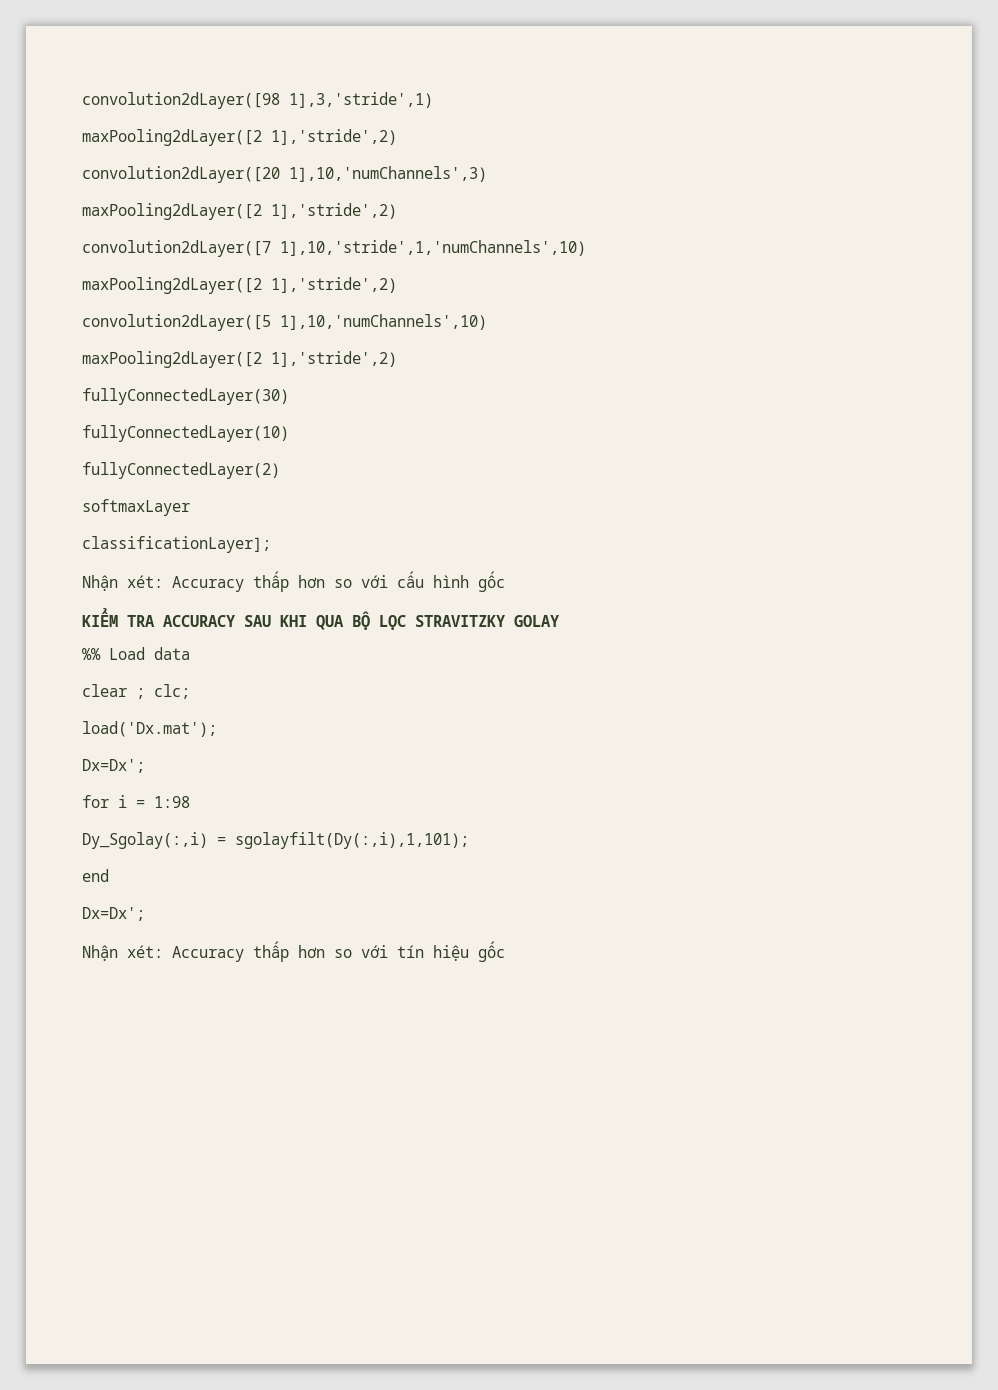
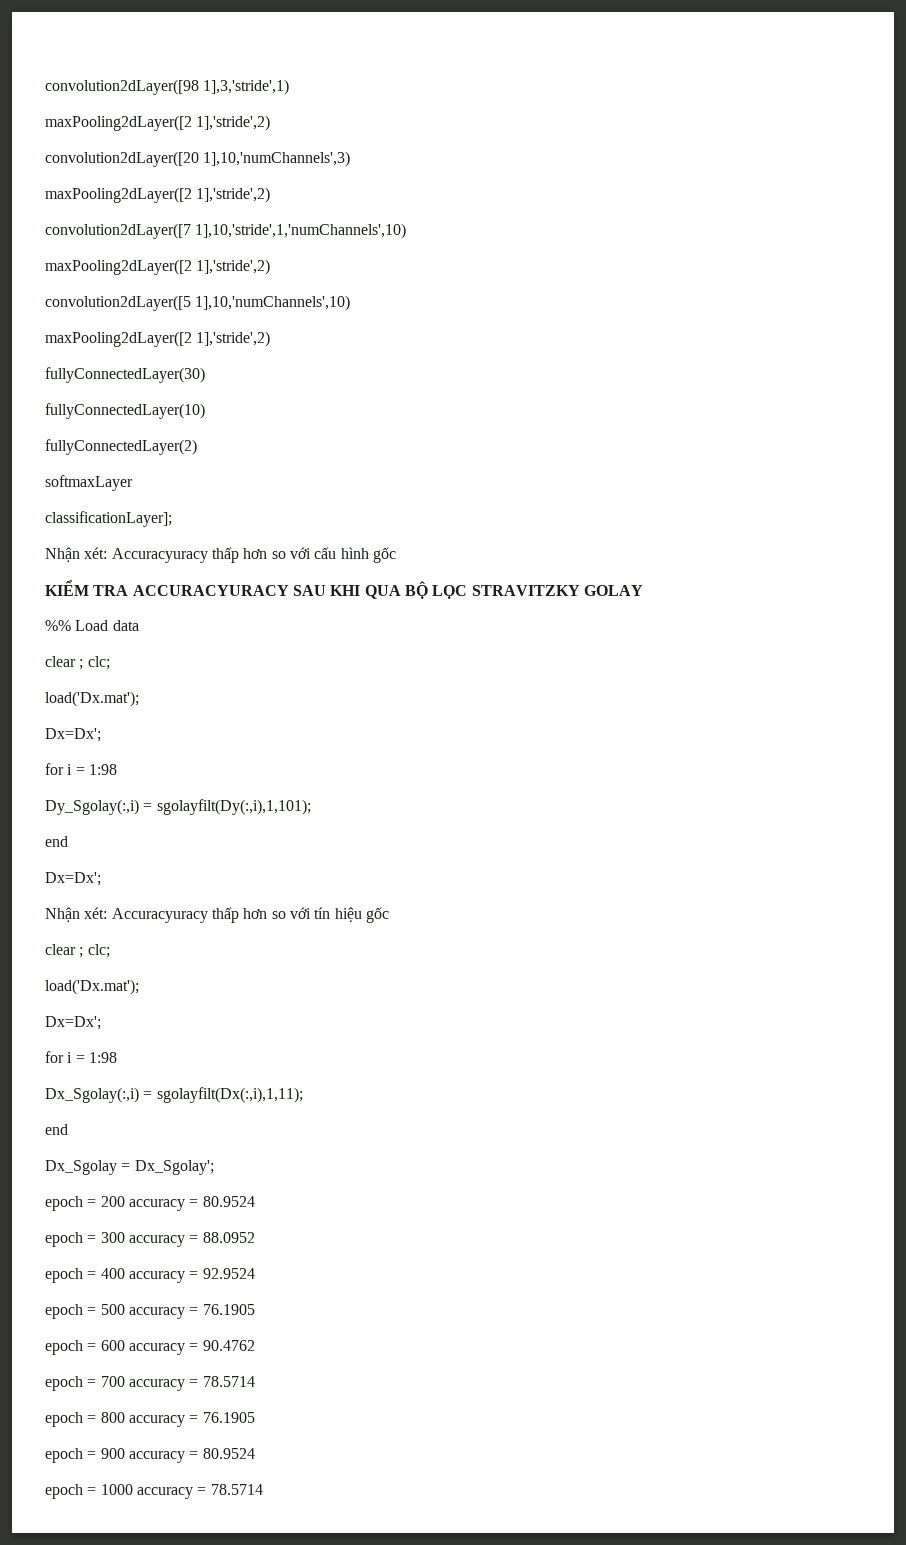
[172,576,244,592] Accuracy -> [111,548,208,563] Accuracyuracy
[163,615,235,627] ACCURACY -> [132,585,289,596] ACCURACYURACY
[172,946,244,962] Accuracy -> [111,908,208,923] Accuracyuracy
(505, 951) none -> [45,944,110,958] [45,979,139,995] [45,1016,101,1030] [45,1051,117,1063] [45,1087,303,1103] [45,1124,68,1135] [45,1160,214,1175] [45,1196,255,1211] [45,1232,255,1247] [45,1268,255,1283] [45,1304,255,1319] [45,1340,255,1355] [45,1376,255,1391] [45,1412,255,1427] [45,1448,255,1463] [45,1484,263,1499] // clear ; clc; // load('Dx.mat'); // Dx=Dx'; // for i = 1:98 // Dx_Sgolay(:,i) = sgolayfilt(Dx(:,i),1,11); // end // Dx_Sgolay = Dx_Sgolay'; // epoch = 200 accuracy = 80.9524 // epoch = 300 accuracy = 88.0952 // epoch = 400 accuracy = 92.9524 // epoch = 500 accuracy = 76.1905 // epoch = 600 accuracy = 90.4762 // epoch = 700 accuracy = 78.5714 // epoch = 800 accuracy = 76.1905 // epoch = 900 accuracy = 80.9524 // epoch = 1000 accuracy = 78.5714

